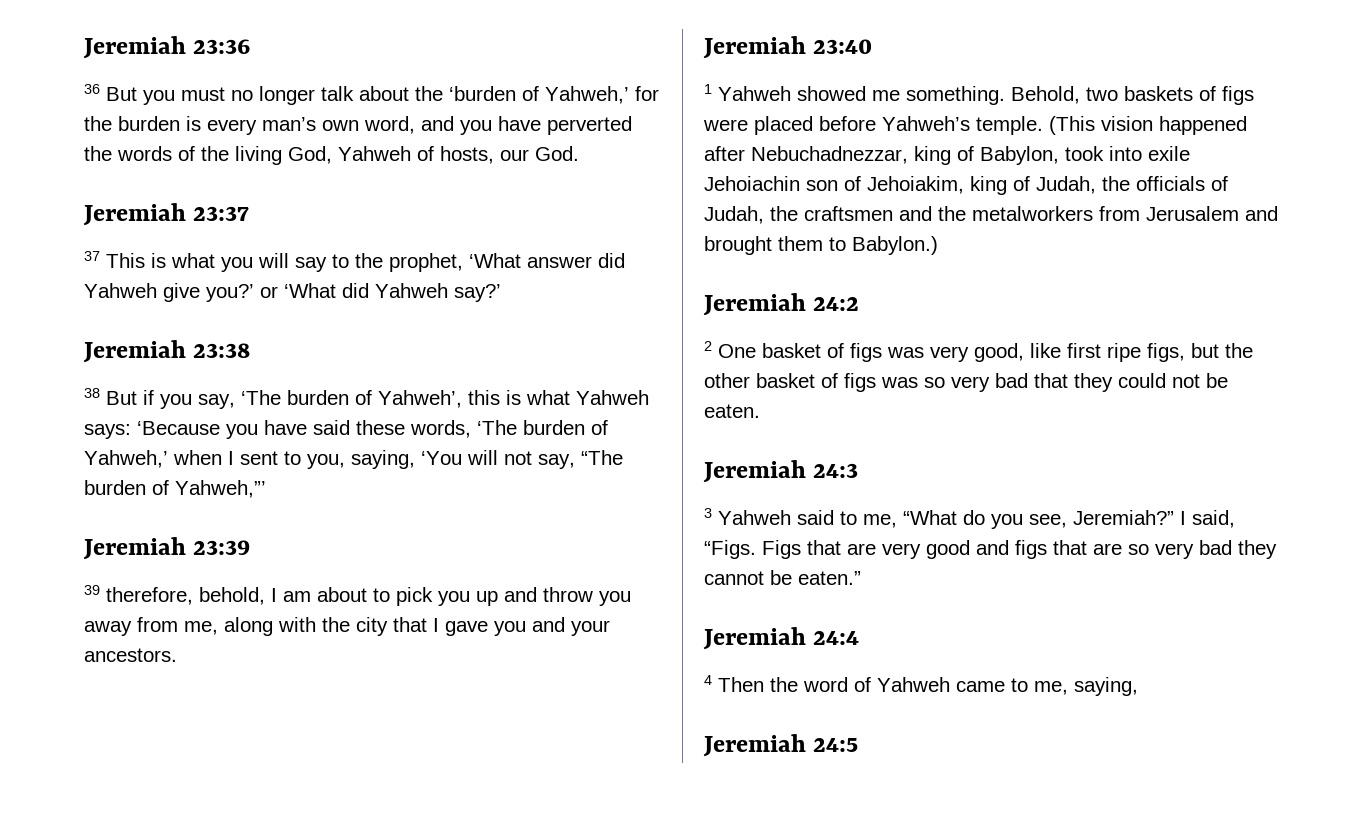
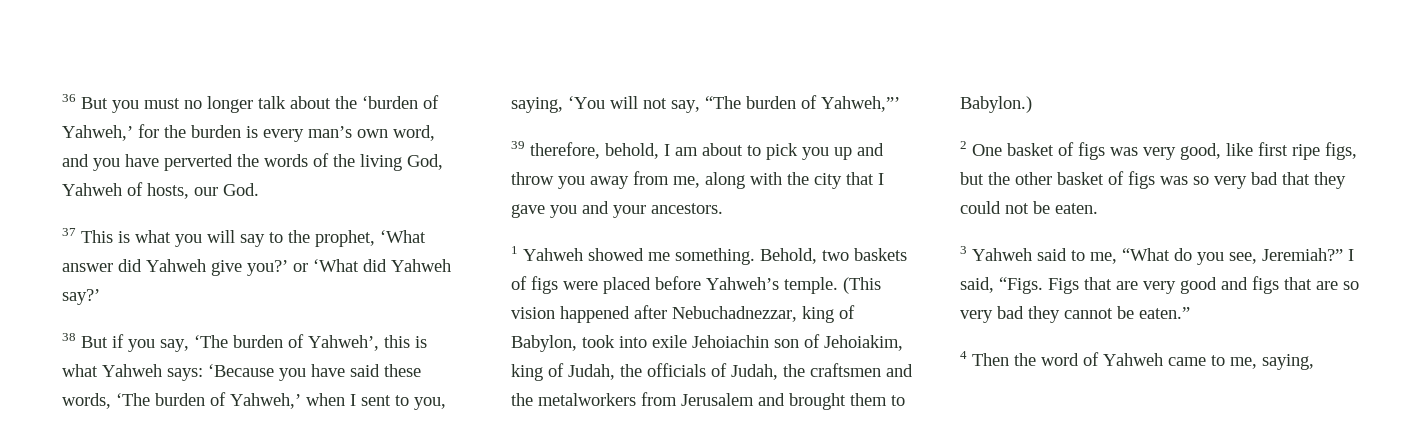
[83,36,251,59] Jeremiah 23:36 // -> (62, 98) none
[83,203,250,226] // Jeremiah 23:37 -> (259, 189) none
[83,340,251,363] // Jeremiah 23:38 -> (100, 297) none
[83,537,251,560] // Jeremiah 23:39 -> (900, 104) none
[703,36,873,59] // Jeremiah 23:40 -> (723, 208) none
[703,293,860,316] // Jeremiah 24:2 -> (1032, 104) none
[703,460,859,483] // Jeremiah 24:3 -> (1098, 208) none
[703,627,860,650] // Jeremiah 24:4 -> (1190, 313) none
[703,734,859,757] // Jeremiah 24:5 -> (1314, 362) none

